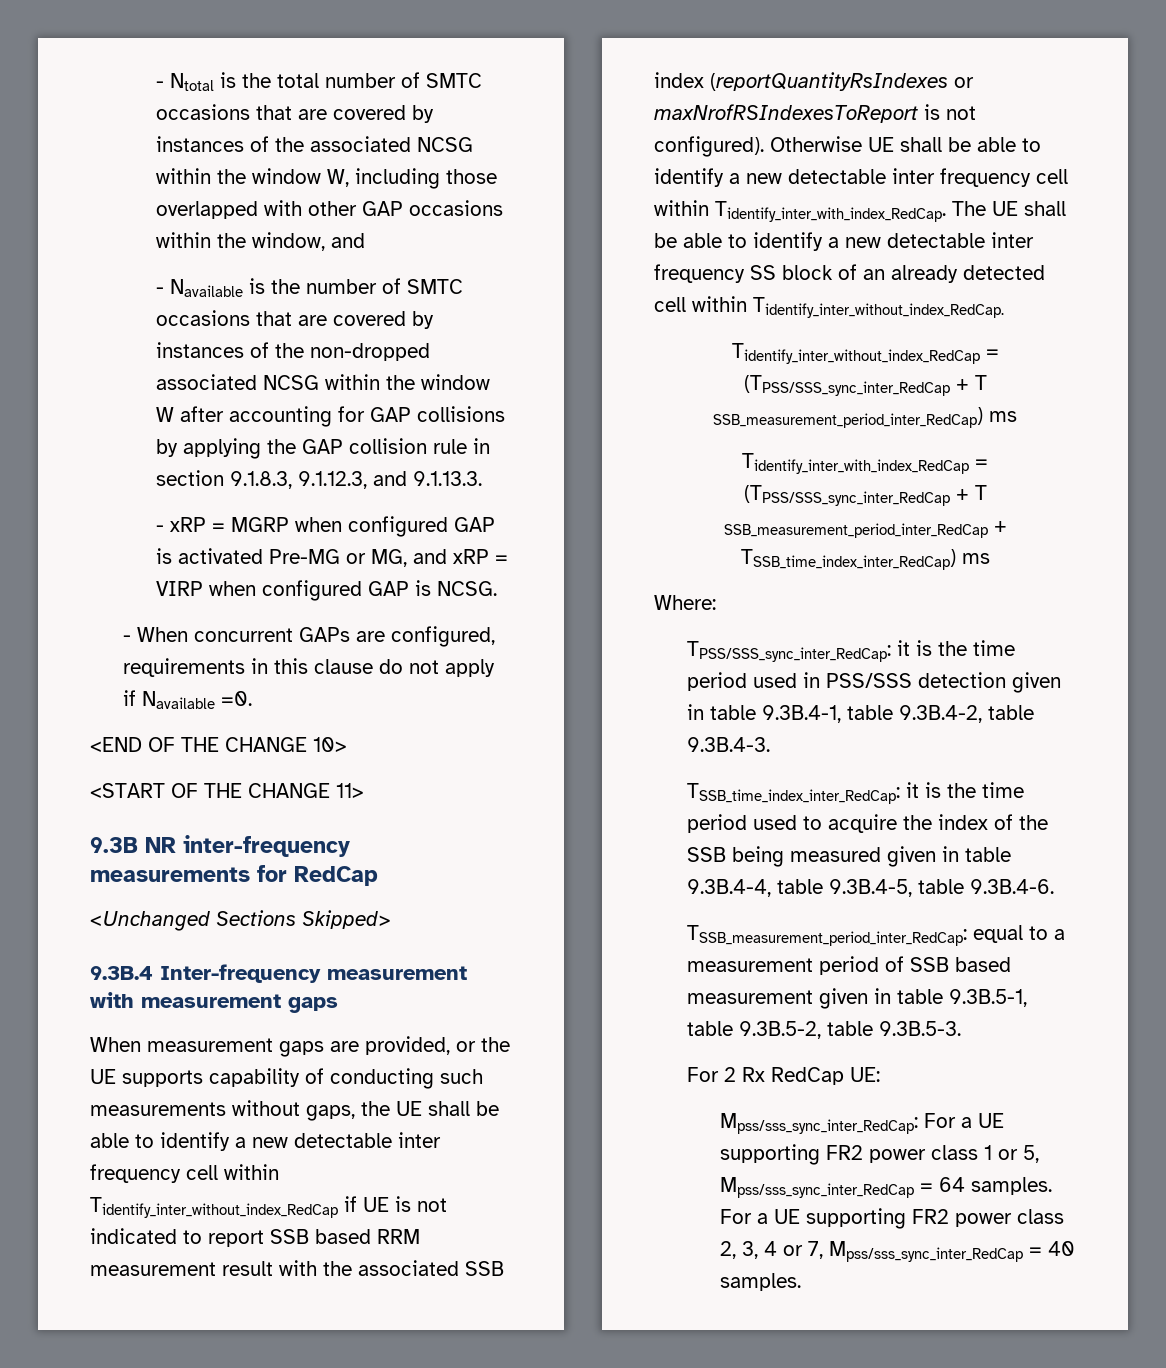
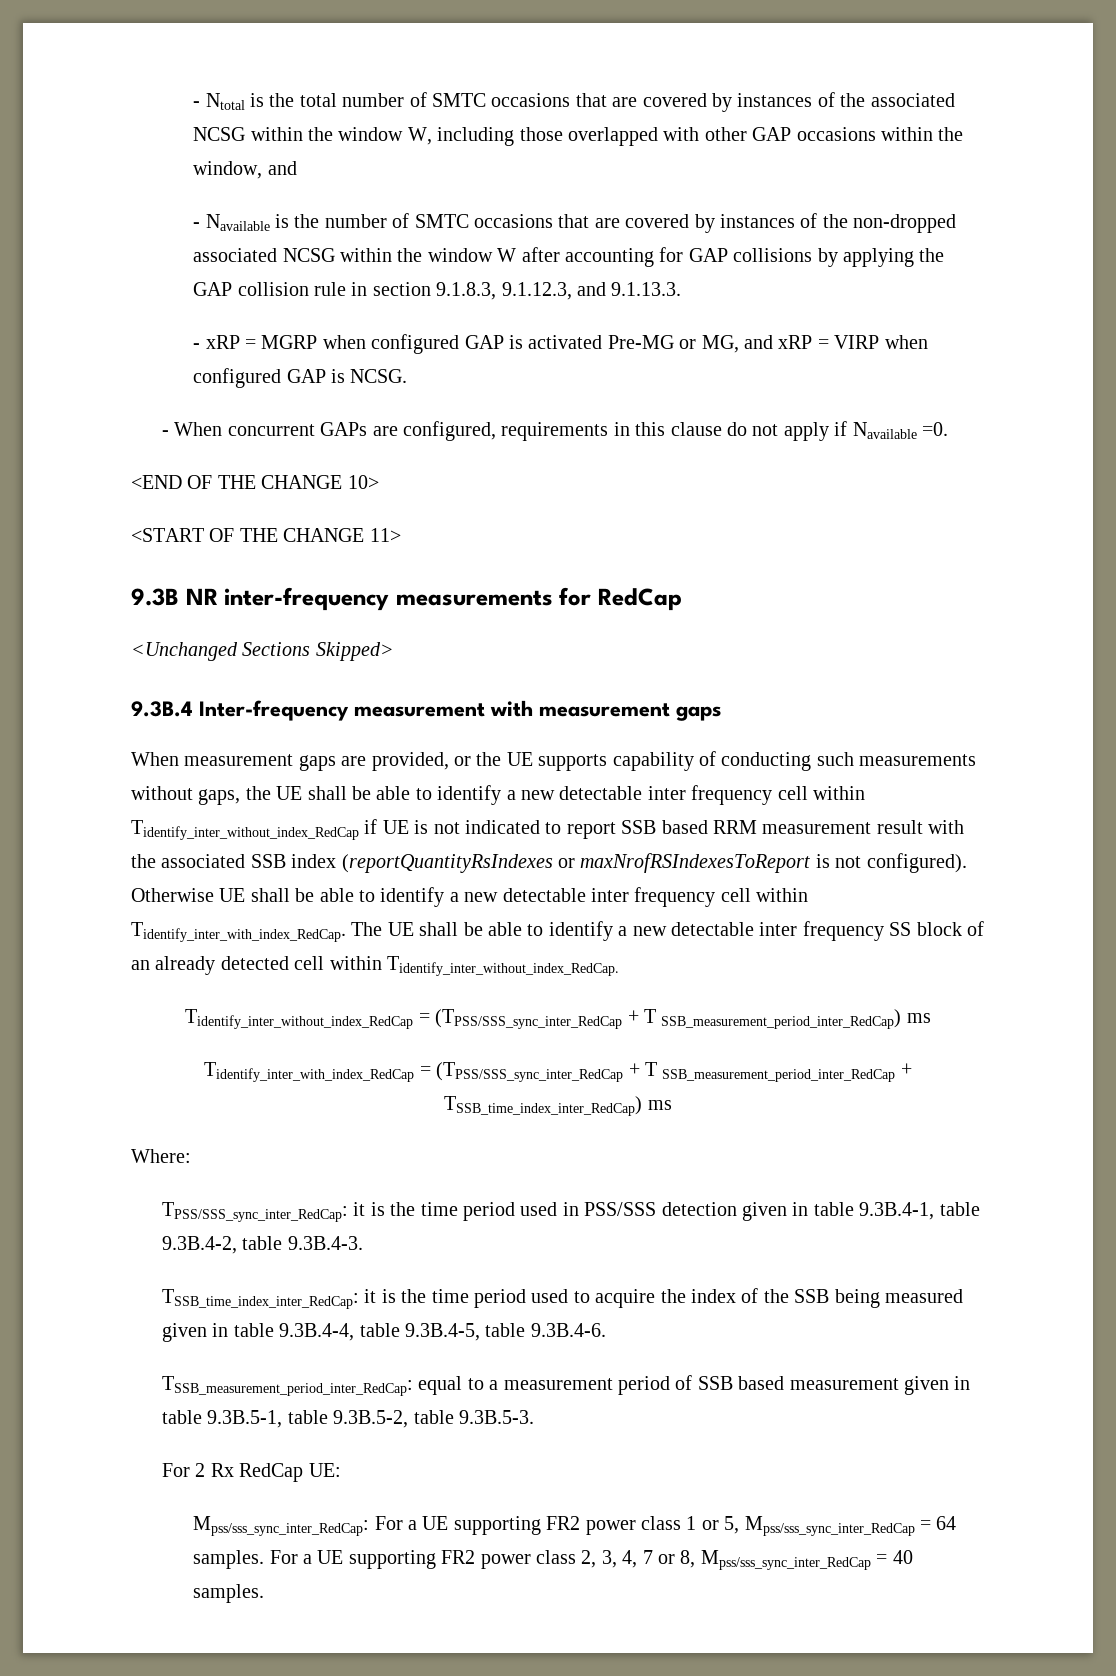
[763,1241,823,1259] 4 or 7, -> [622,1550,696,1568] 4, 7 or 8,

